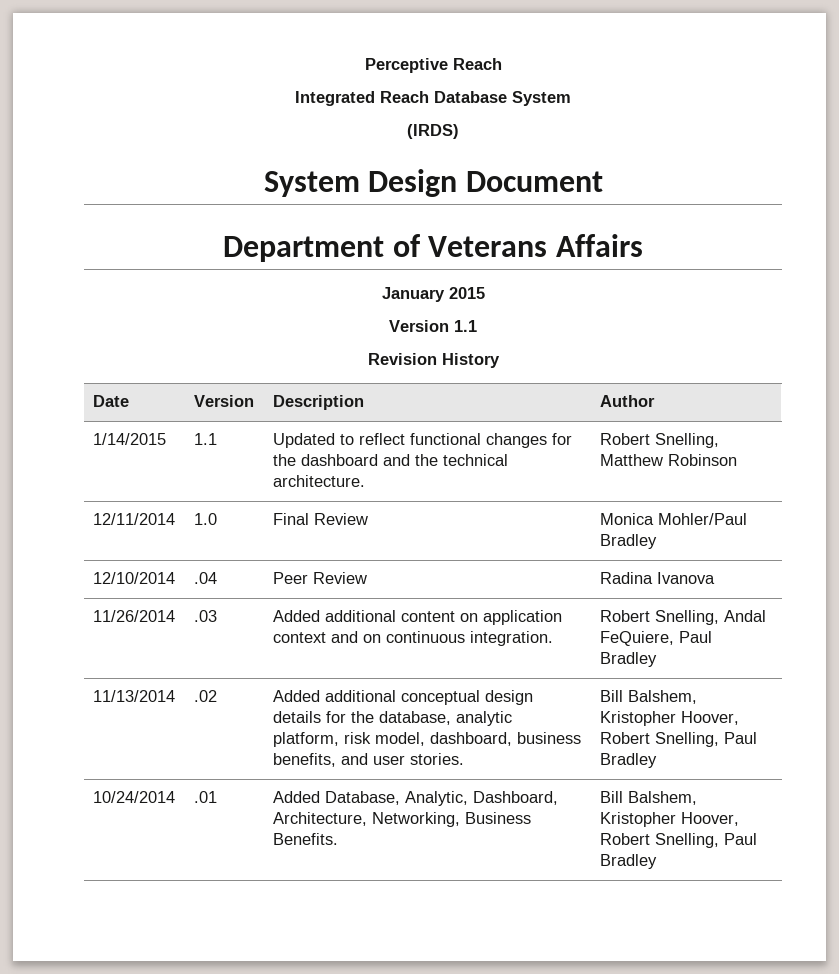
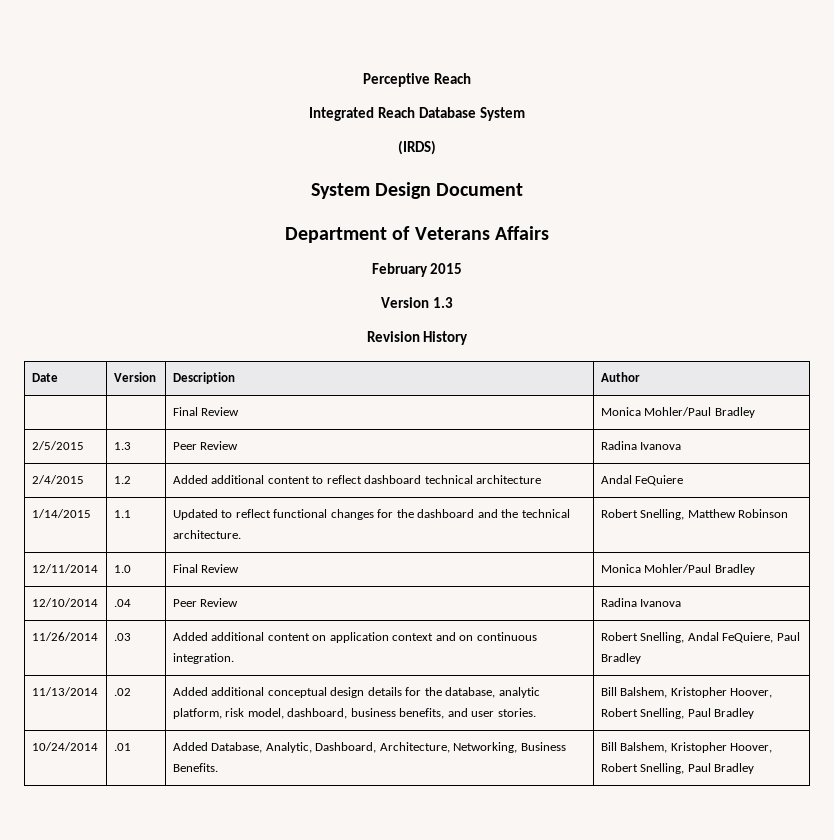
[381,287,445,302] January -> [371,263,428,277] February
[454,320,477,332] 1.1 -> [432,297,453,308] 1.3
(656, 401) none -> [172,407,240,416] [600,407,755,418] [31,441,84,450] [113,442,131,450] [172,441,239,450] [600,441,682,450] [31,475,84,484] [113,476,131,484] [172,475,542,484] [600,475,684,486] // | | Final Review | Monica Mohler/Paul Bradley // 2/5/2015 | 1.3 | Peer Review | Radina Ivanova // 2/4/2015 | 1.2 | Added additional content to reflect dashboard technical architecture | Andal FeQuiere

